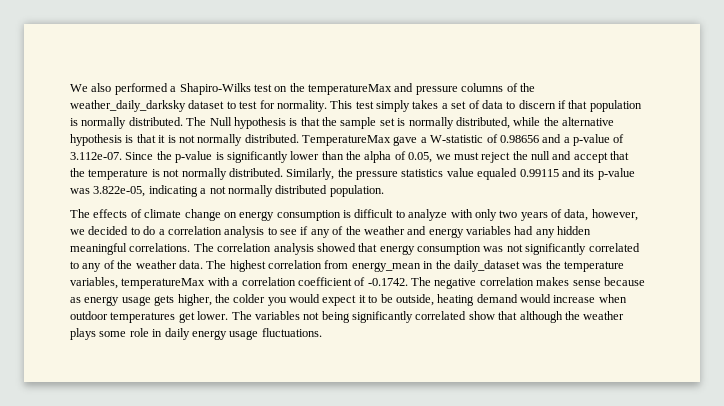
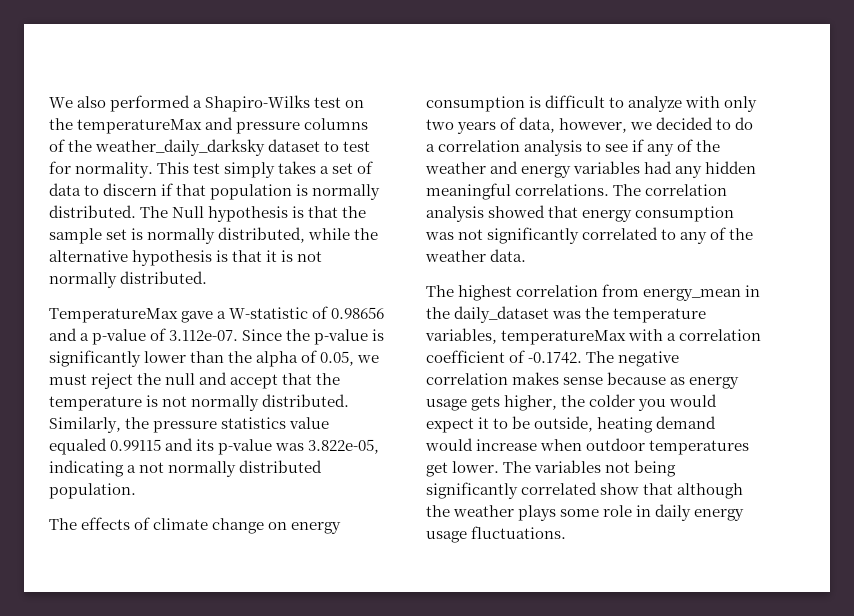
(299, 138) none -> (208, 277) //
(203, 264) none -> (527, 255) //

